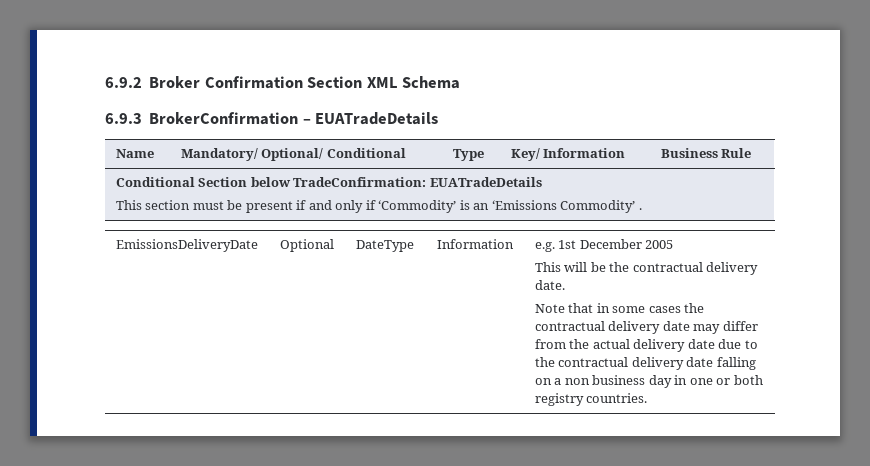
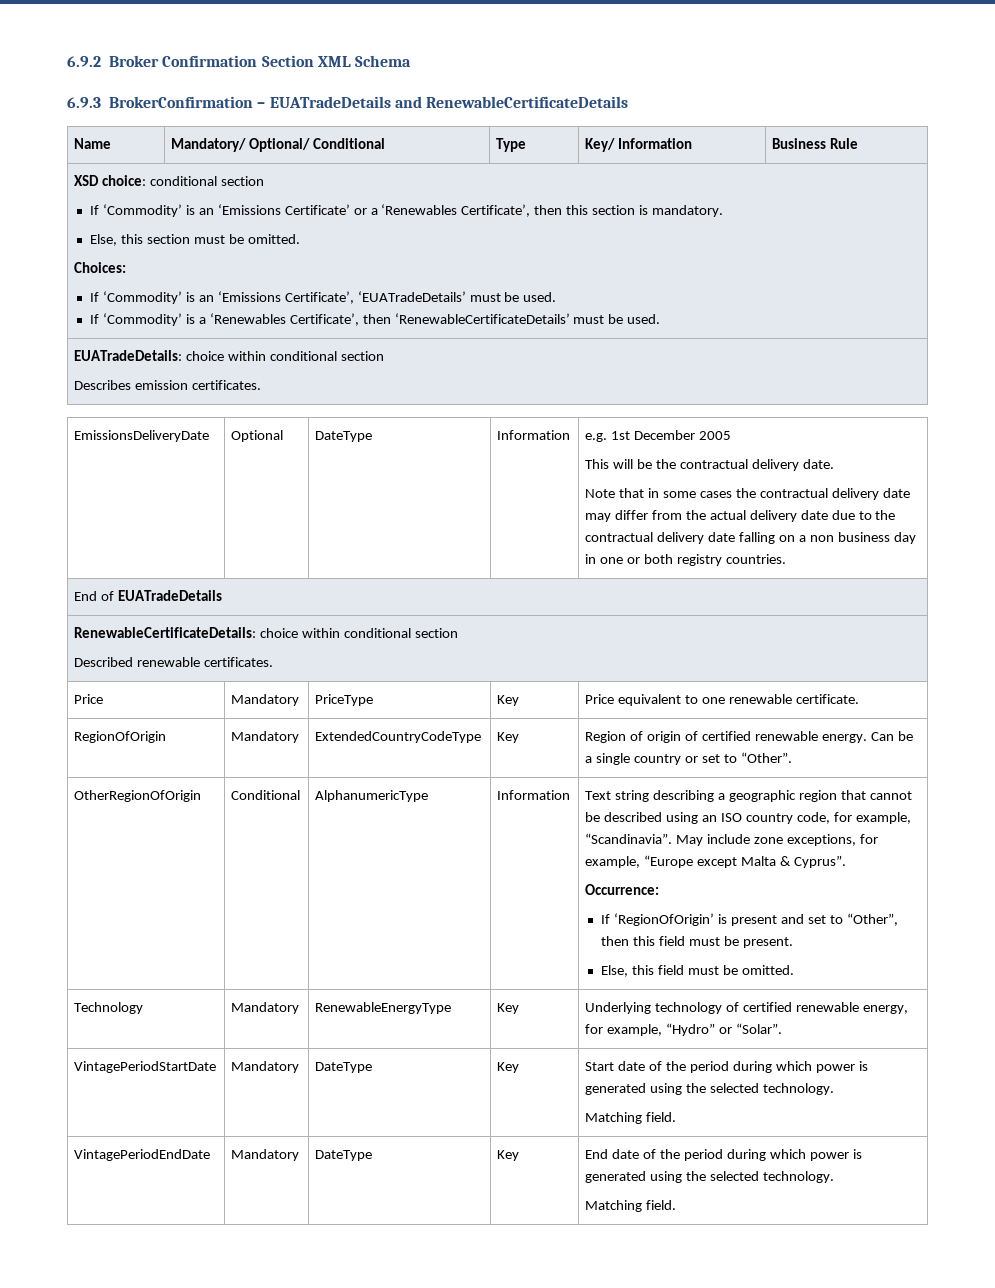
(439, 118) none -> [394,96,629,108] and RenewableCertificateDetails
[115,177,542,187] [115,200,642,213] Conditional Section below TradeConfirmation: EUATradeDetails // This section must be present if and only if ‘Commodity’ is an ‘Emissions Commodity’ . -> [74,175,264,186] [90,204,723,217] [90,234,300,246] [74,262,127,273] [90,291,557,304] [90,313,661,326] [74,350,384,361] [74,380,262,390] XSD choice: conditional section // If ‘Commodity’ is an ‘Emissions Certificate’ or a ‘Renewables Certificate’, then this section is mandatory. // Else, this section must be omitted. // Choices: // If ‘Commodity’ is an ‘Emissions Certificate’, ‘EUATradeDetails’ must be used. // If ‘Commodity’ is a ‘Renewables Certificate’, then ‘RenewableCertificateDetails’ must be used. // EUATradeDetails: choice within conditional section // Describes emission certificates.
(648, 398) none -> [74,590,223,601] [74,627,458,638] [74,657,274,667] [74,694,104,704] [231,694,300,706] [315,694,374,706] [497,695,520,706] [585,694,859,706] [74,731,167,743] [231,731,300,743] [315,731,482,743] [497,732,520,743] [585,731,913,743] [585,752,792,765] [74,790,202,802] [231,790,301,800] [315,790,429,802] [497,790,571,800] [585,790,912,802] [585,812,911,824] [585,833,878,846] [585,855,846,868] [585,884,660,895] [601,913,898,926] [601,936,793,948] [601,965,794,977] [74,1002,144,1014] [231,1002,300,1014] [315,1002,452,1014] [497,1003,520,1014] [585,1002,908,1014] [585,1023,782,1036] [74,1061,217,1073] [231,1061,300,1073] [315,1062,373,1073] [497,1062,520,1073] [585,1061,868,1073] [585,1083,834,1095] [585,1112,677,1124] [74,1149,211,1161] [231,1149,300,1161] [315,1150,373,1161] [497,1150,520,1161] [585,1149,862,1161] [585,1171,834,1183] [585,1200,677,1212] // End of EUATradeDetails // RenewableCertificateDetails: choice within conditional section // Described renewable certificates. // Price | Mandatory | PriceType | Key | Price equivalent to one renewable certificate. // RegionOfOrigin | Mandatory | ExtendedCountryCodeType | Key | Region of origin of certified renewable energy. Can be a single country or set to “Other”. // OtherRegionOfOrigin | Conditional | AlphanumericType | Information | Text string describing a geographic region that cannot be described using an ISO country code, for example, “Scandinavia”. May include zone exceptions, for example, “Europe except Malta & Cyprus”. // Occurrence: // If ‘RegionOfOrigin’ is present and set to “Other”, then this field must be present. // Else, this field must be omitted. // Technology | Mandatory | RenewableEnergyType | Key | Underlying technology of certified renewable energy, for example, “Hydro” or “Solar”. // VintagePeriodStartDate | Mandatory | DateType | Key | Start date of the period during which power is generated using the selected technology. // Matching field. // VintagePeriodEndDate | Mandatory | DateType | Key | End date of the period during which power is generated using the selected technology. // Matching field.

